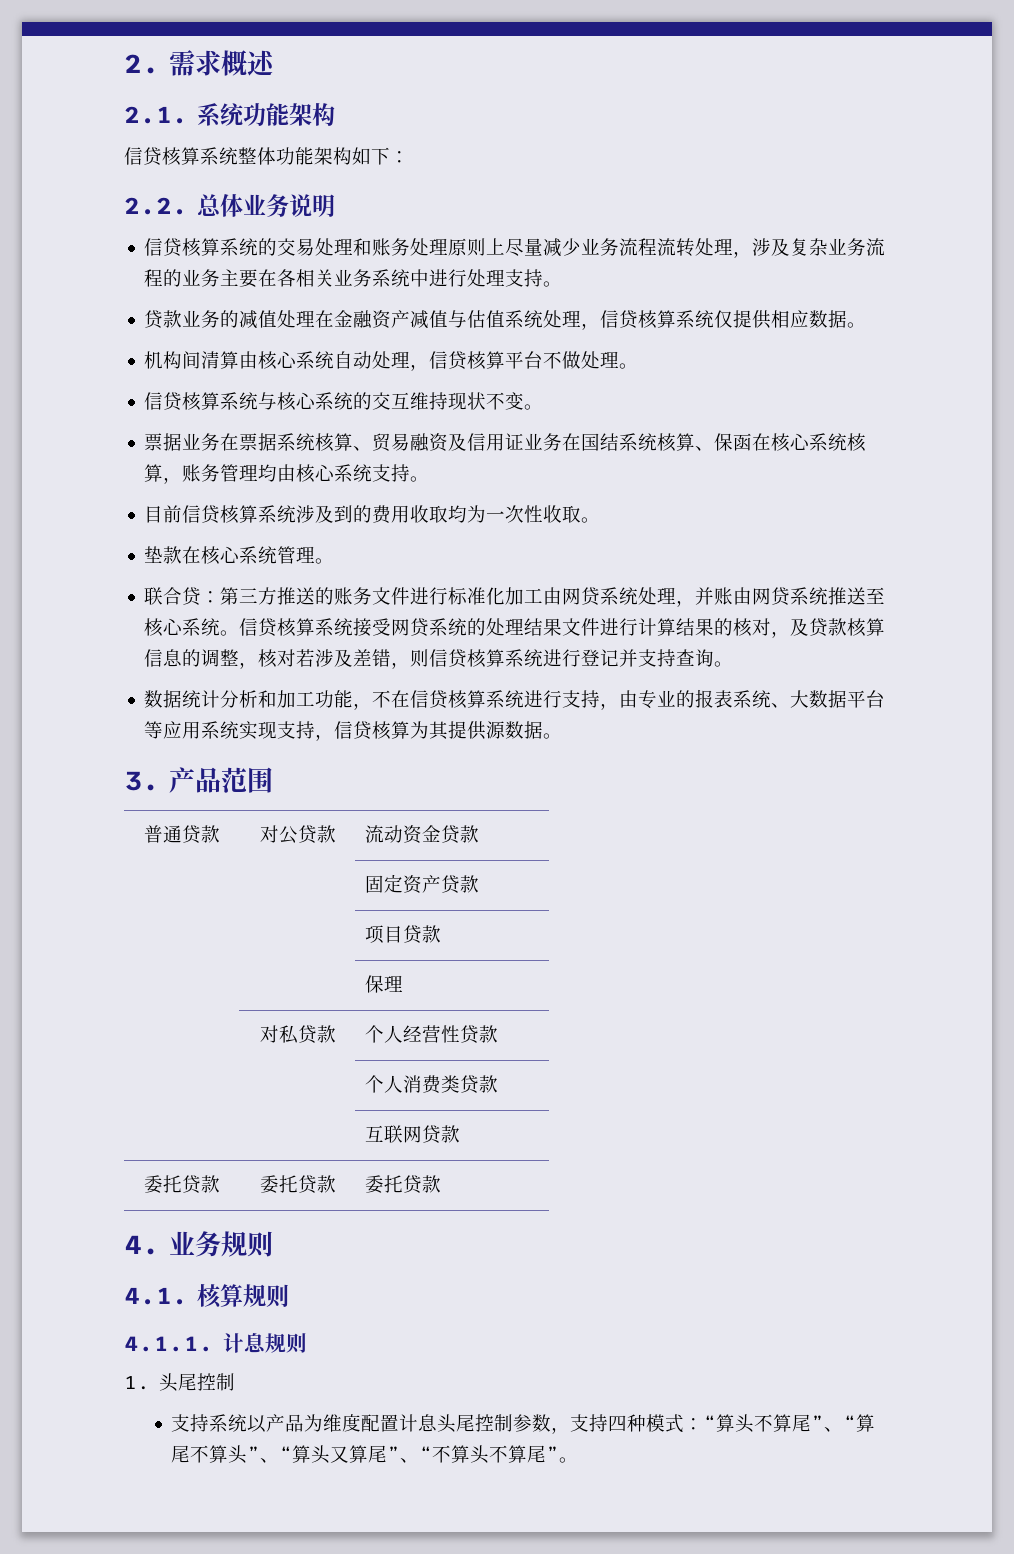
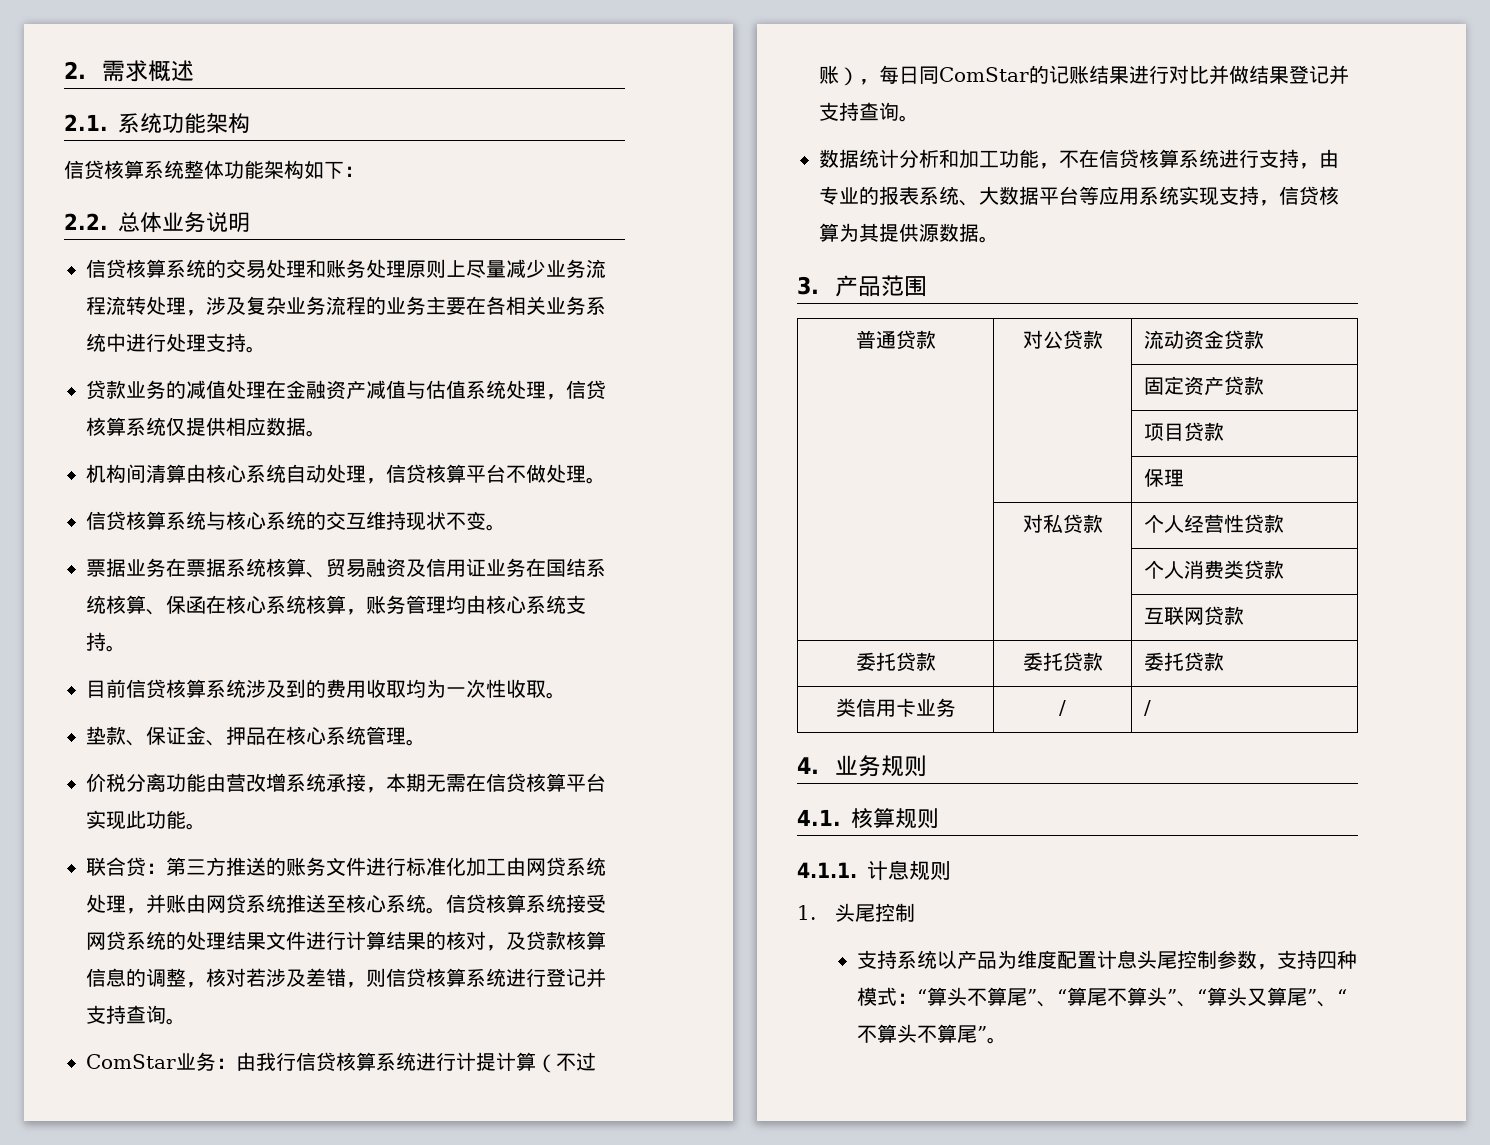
(183, 555) none -> [126,726,266,746] 、保证金、押品
(335, 561) none -> [86,773,606,793] [86,810,206,830] // 价税分离功能由营改增系统承接，本期无需在信贷核算平台实现此功能。
(734, 664) none -> [86,1052,596,1073] [819,65,1349,86] [819,102,919,122] // ComStar业务：由我行信贷核算系统进行计提计算（不过账），每日同ComStar的记账结果进行对比并做结果登记并支持查询。
(441, 1184) none -> [835,698,956,717] [1059,700,1066,716] [1143,700,1151,716] // 类信用卡业务 | / | /

